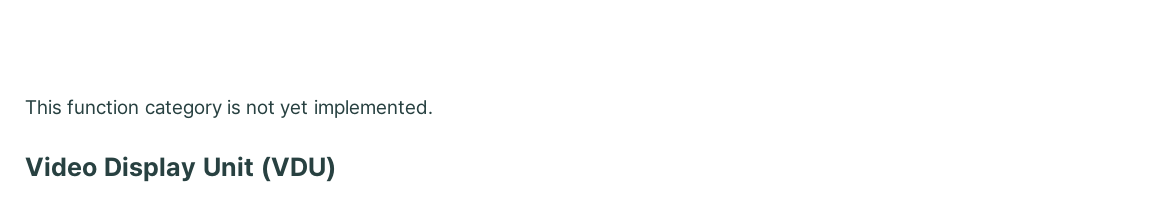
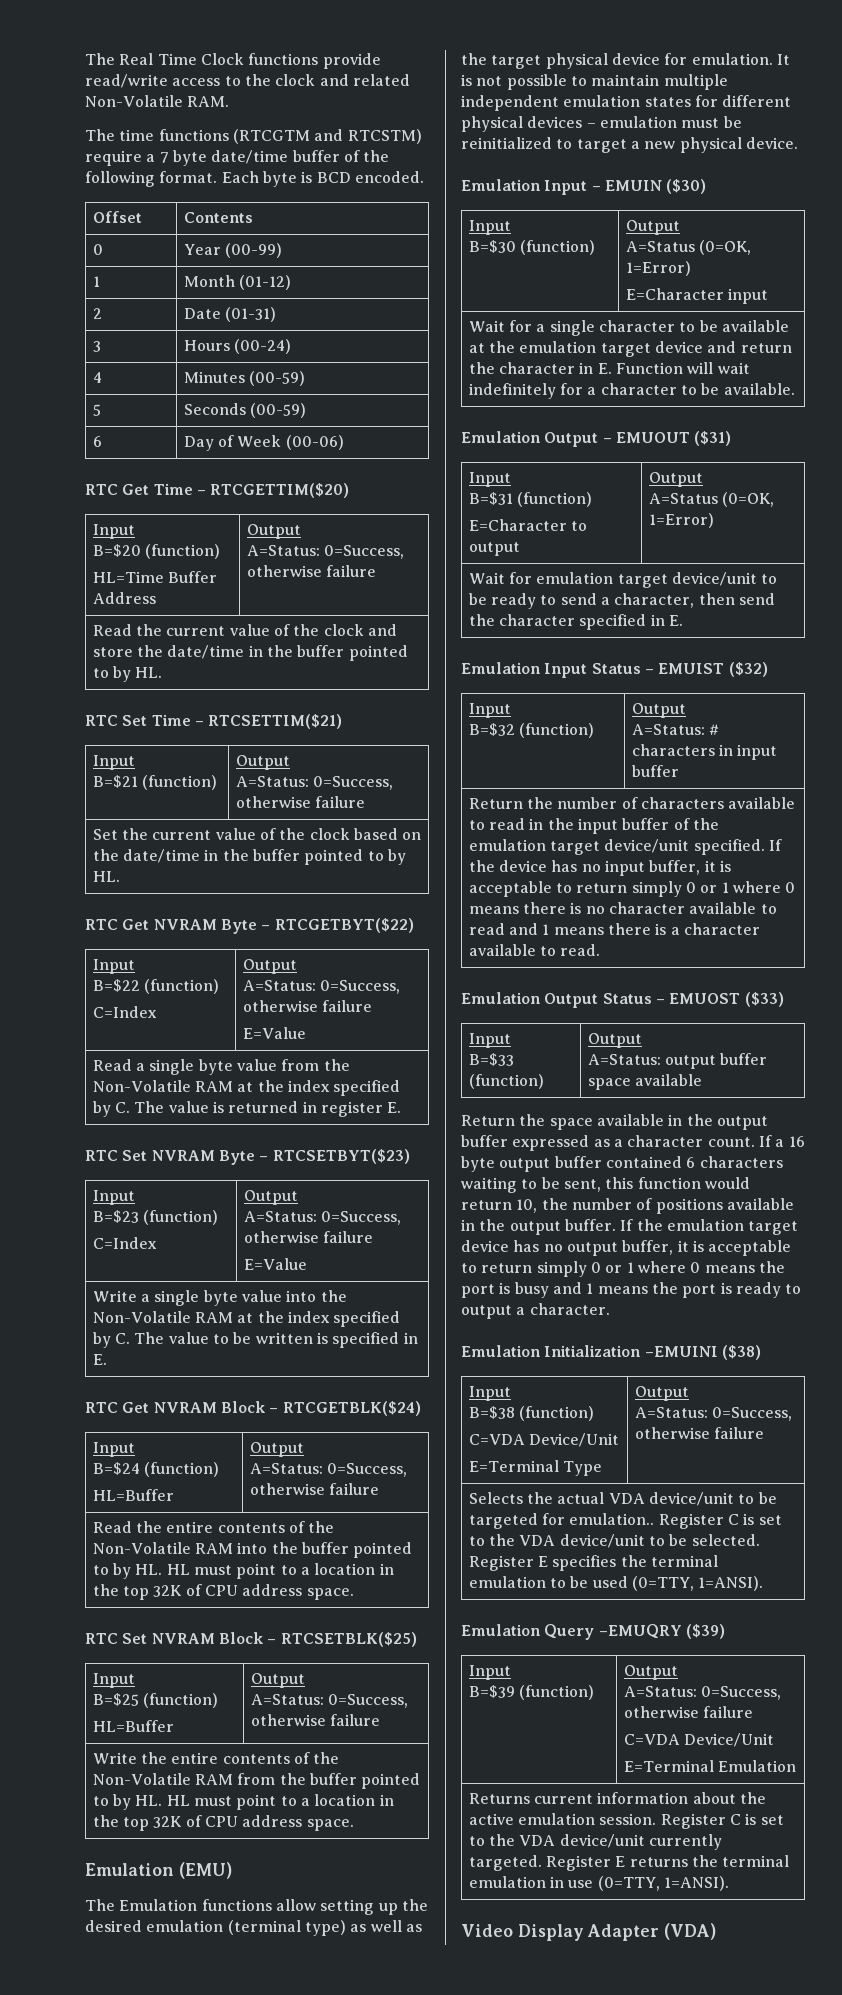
[25,99,433,119] This function category is not yet implemented. -> [85,53,381,69] [85,74,410,88] [85,95,230,107] [85,129,422,144] [85,150,390,166] [85,171,424,187] [92,211,142,223] [183,212,253,223] [92,244,103,255] [183,243,282,258] [92,276,100,287] [183,275,292,290] [92,308,102,319] [183,307,277,322] [92,341,101,352] [183,339,292,354] [92,372,102,383] [183,371,306,386] [92,404,101,416] [183,403,307,418] [92,436,102,447] [183,435,344,451] [85,483,350,498] [92,524,135,539] [92,544,221,559] [92,571,218,583] [92,592,156,604] [246,524,301,539] [246,545,405,559] [246,565,377,577] [92,624,397,636] [92,645,408,661] [92,666,163,682] [85,714,343,729] [92,755,135,770] [92,775,218,790] [235,755,290,770] [235,776,394,790] [235,796,366,808] [92,828,422,840] [92,849,406,865] [92,871,120,882] [85,918,414,934] [92,959,135,974] [92,979,220,994] [92,1006,157,1018] [242,959,297,974] [242,980,401,994] [242,1000,373,1012] [242,1027,306,1039] [92,1059,350,1075] [92,1080,401,1096] [92,1101,402,1117] [85,1149,410,1165] [92,1190,135,1205] [92,1210,219,1225] [92,1237,157,1249] [243,1190,298,1205] [243,1211,402,1225] [243,1231,374,1243] [243,1258,307,1270] [92,1290,347,1306] [92,1311,401,1327] [92,1332,418,1348] [92,1354,107,1365] [85,1401,421,1416] [92,1442,135,1457] [92,1462,220,1477] [92,1489,174,1501] [249,1442,304,1457] [249,1463,408,1477] [249,1483,380,1495] [92,1521,335,1533] [92,1542,413,1558] [92,1563,394,1579] [92,1584,354,1600] [85,1632,417,1647] [92,1673,135,1688] [92,1693,219,1708] [92,1720,174,1732] [250,1673,305,1688] [250,1694,409,1708] [250,1714,381,1726] [92,1752,340,1764] [92,1773,421,1789] [92,1794,394,1810] [92,1815,354,1831] [85,1862,232,1879] [85,1899,428,1915] [85,1920,422,1936] [461,53,790,69] [461,74,728,90] [461,95,792,111] [461,116,742,132] [461,137,798,153] [461,179,707,195] [468,220,511,235] [468,240,596,255] [625,220,680,235] [625,240,752,255] [625,261,691,276] [625,288,769,304] [468,320,789,336] [468,341,792,357] [468,362,750,374] [468,383,795,399] [461,431,732,447] [468,472,511,487] [468,492,593,507] [468,519,588,531] [468,542,520,556] [648,472,703,487] [648,492,775,507] [648,513,714,528] [468,572,778,588] [468,593,775,609] [468,614,683,630] [461,662,768,678] [468,703,511,718] [468,723,595,738] [631,703,686,718] [631,724,720,735] [631,744,778,760] [631,765,679,777] [468,797,796,809] [468,818,719,834] [468,839,782,855] [468,860,731,876] [468,881,796,897] [468,902,777,914] [468,923,760,935] [468,944,601,956] [461,992,784,1008] [468,1033,511,1048] [468,1053,514,1066] [468,1074,544,1089] [587,1033,642,1048] [587,1053,768,1069] [587,1074,703,1090] [461,1114,768,1130] [461,1135,805,1151] [461,1156,783,1172] [461,1177,750,1193] [461,1198,794,1214] [461,1219,799,1235] [461,1240,792,1256] [461,1261,785,1277] [461,1282,802,1298] [461,1303,610,1319] [461,1345,761,1360] [468,1386,511,1401] [468,1406,595,1421] [468,1433,620,1447] [468,1460,602,1476] [634,1386,689,1401] [634,1407,793,1421] [634,1427,765,1439] [468,1492,777,1506] [468,1513,782,1529] [468,1534,760,1548] [468,1555,718,1571] [468,1576,764,1591] [461,1624,725,1640] [468,1665,511,1680] [468,1685,595,1700] [623,1665,678,1680] [623,1686,782,1700] [623,1706,754,1718] [623,1733,775,1747] [623,1760,796,1772] [468,1792,766,1804] [468,1813,784,1829] [468,1834,722,1850] [468,1855,790,1871] [468,1876,729,1891] The Real Time Clock functions provide read/write access to the clock and related Non-Volatile RAM. // The time functions (RTCGTM and RTCSTM) require a 7 byte date/time buffer of the following format. Each byte is BCD encoded. // Offset | Contents // 0 | Year (00-99) // 1 | Month (01-12) // 2 | Date (01-31) // 3 | Hours (00-24) // 4 | Minutes (00-59) // 5 | Seconds (00-59) // 6 | Day of Week (00-06) // RTC Get Time – RTCGETTIM($20) // Input // B=$20 (function) // HL=Time Buffer Address | Output // A=Status: 0=Success, otherwise failure // Read the current value of the clock and store the date/time in the buffer pointed to by HL. // RTC Set Time – RTCSETTIM($21) // Input // B=$21 (function) | Output // A=Status: 0=Success, otherwise failure // Set the current value of the clock based on the date/time in the buffer pointed to by HL. // RTC Get NVRAM Byte – RTCGETBYT($22) // Input // B=$22 (function) // C=Index | Output // A=Status: 0=Success, otherwise failure // E=Value // Read a single byte value from the Non-Volatile RAM at the index specified by C. The value is returned in register E. // RTC Set NVRAM Byte – RTCSETBYT($23) // Input // B=$23 (function) // C=Index | Output // A=Status: 0=Success, otherwise failure // E=Value // Write a single byte value into the Non-Volatile RAM at the index specified by C. The value to be written is specified in E. // RTC Get NVRAM Block – RTCGETBLK($24) // Input // B=$24 (function) // HL=Buffer | Output // A=Status: 0=Success, otherwise failure // Read the entire contents of the Non-Volatile RAM into the buffer pointed to by HL. HL must point to a location in the top 32K of CPU address space. // RTC Set NVRAM Block – RTCSETBLK($25) // Input // B=$25 (function) // HL=Buffer | Output // A=Status: 0=Success, otherwise failure // Write the entire contents of the Non-Volatile RAM from the buffer pointed to by HL. HL must point to a location in the top 32K of CPU address space. // Emulation (EMU) // The Emulation functions allow setting up the desired emulation (terminal type) as well as the target physical device for emulation. It is not possible to maintain multiple independent emulation states for different physical devices – emulation must be reinitialized to target a new physical device. // Emulation Input – EMUIN ($30) // Input // B=$30 (function) | Output // A=Status (0=OK, 1=Error) // E=Character input // Wait for a single character to be available at the emulation target device and return the character in E. Function will wait indefinitely for a character to be available. // Emulation Output – EMUOUT ($31) // Input // B=$31 (function) // E=Character to output | Output // A=Status (0=OK, 1=Error) // Wait for emulation target device/unit to be ready to send a character, then send the character specified in E. // Emulation Input Status – EMUIST ($32) // Input // B=$32 (function) | Output // A=Status: # characters in input buffer // Return the number of characters available to read in the input buffer of the emulation target device/unit specified. If the device has no input buffer, it is acceptable to return simply 0 or 1 where 0 means there is no character available to read and 1 means there is a character available to read. // Emulation Output Status – EMUOST ($33) // Input // B=$33 (function) | Output // A=Status: output buffer space available // Return the space available in the output buffer expressed as a character count. If a 16 byte output buffer contained 6 characters waiting to be sent, this function would return 10, the number of positions available in the output buffer. If the emulation target device has no output buffer, it is acceptable to return simply 0 or 1 where 0 means the port is busy and 1 means the port is ready to output a character. // Emulation Initialization –EMUINI ($38) // Input // B=$38 (function) // C=VDA Device/Unit // E=Terminal Type | Output // A=Status: 0=Success, otherwise failure // Selects the actual VDA device/unit to be targeted for emulation.. Register C is set to the VDA device/unit to be selected. Register E specifies the terminal emulation to be used (0=TTY, 1=ANSI). // Emulation Query –EMUQRY ($39) // Input // B=$39 (function) | Output // A=Status: 0=Success, otherwise failure // C=VDA Device/Unit // E=Terminal Emulation // Returns current information about the active emulation session. Register C is set to the VDA device/unit currently targeted. Register E returns the terminal emulation in use (0=TTY, 1=ANSI).
[203,156,337,182] Unit (VDU) -> [587,1923,717,1941] Adapter (VDA)

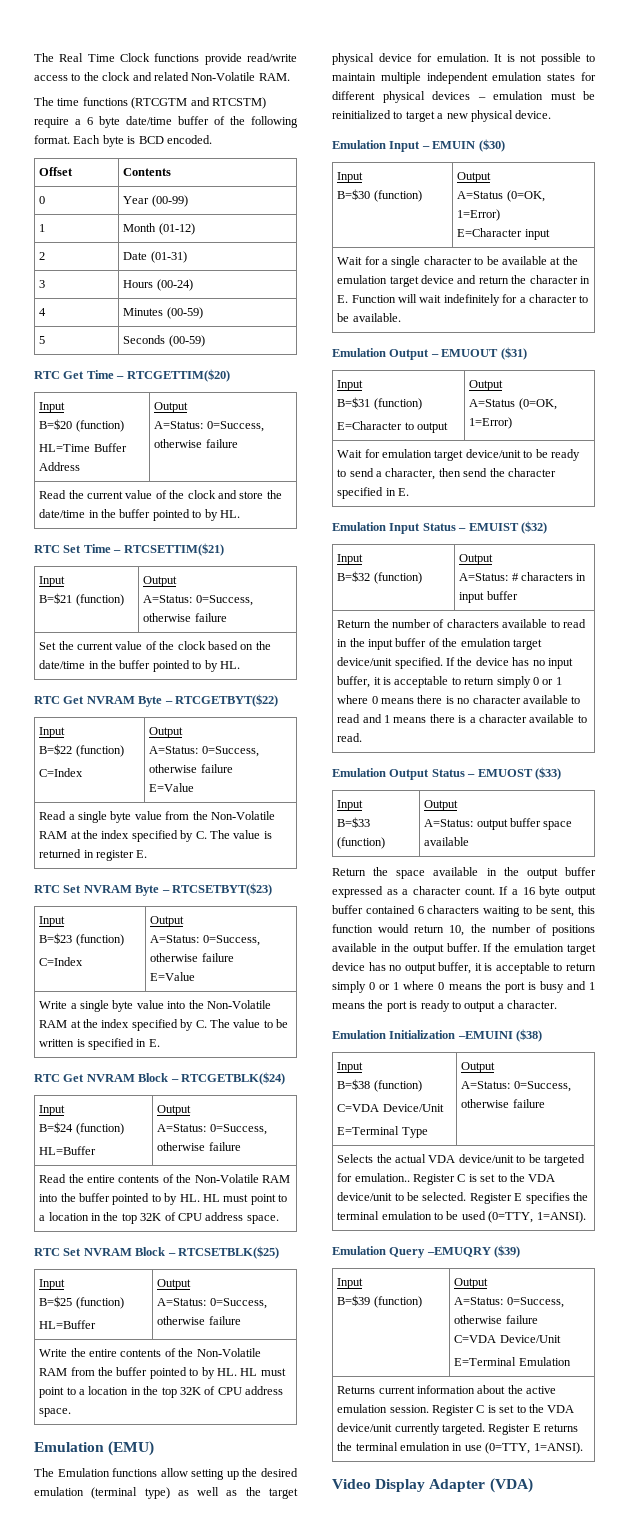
[159,152,169,163] 7 -> [87,117,93,125] 6
[92,436,102,447] [183,435,344,451] // 6 | Day of Week (00-06) -> (205, 341) none

